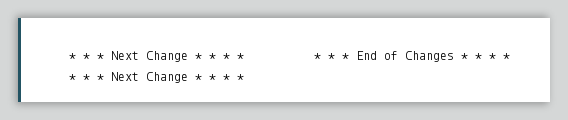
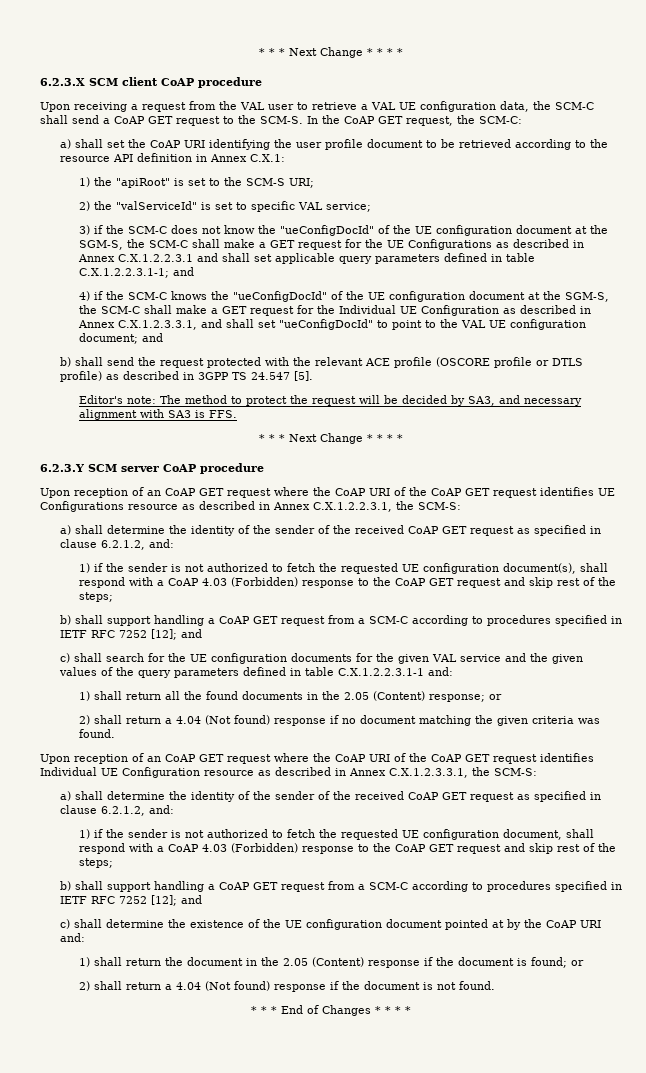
[68,51,244,62] [68,72,244,83] * * * Next Change * * * * // * * * Next Change * * * * -> [259,47,403,58] [40,77,262,88] [40,101,594,112] [40,115,522,126] [59,139,608,150] [59,153,285,162] [79,177,315,188] [79,201,372,212] [79,225,609,236] [79,239,585,250] [78,253,536,264] [79,267,195,278] [79,291,610,302] [79,305,592,316] [78,319,587,330] [79,333,164,344] [59,357,583,368] [59,371,313,382] [79,395,583,406] [79,409,238,420] [259,433,403,444] [40,463,264,474] [40,487,615,498] [40,501,461,512] [59,525,601,536] [59,539,174,550] [79,563,609,574] [79,577,617,588] [79,592,114,602] [59,615,622,626] [59,629,202,640] [59,653,583,664] [58,667,453,678] [79,691,503,702] [79,715,601,726] [79,729,116,738] [40,753,594,764] [40,767,537,778] [59,791,601,802] [59,805,174,816] [79,829,595,840] [79,843,617,854] [79,858,114,868] [59,881,622,892] [59,895,202,906] [59,919,601,930] [59,933,85,942] [79,957,585,968] [79,981,496,992] * * * Next Change * * * * // 6.2.3.X SCM client CoAP procedure // Upon receiving a request from the VAL user to retrieve a VAL UE configuration data, the SCM-C shall send a CoAP GET request to the SCM-S. In the CoAP GET request, the SCM-C: // a) shall set the CoAP URI identifying the user profile document to be retrieved according to the resource API definition in Annex C.X.1: // 1) the "apiRoot" is set to the SCM-S URI; // 2) the "valServiceId" is set to specific VAL service; // 3) if the SCM-C does not know the "ueConfigDocId" of the UE configuration document at the SGM-S, the SCM-C shall make a GET request for the UE Configurations as described in Annex C.X.1.2.2.3.1 and shall set applicable query parameters defined in table C.X.1.2.2.3.1-1; and // 4) if the SCM-C knows the "ueConfigDocId" of the UE configuration document at the SGM-S, the SCM-C shall make a GET request for the Individual UE Configuration as described in Annex C.X.1.2.3.3.1, and shall set "ueConfigDocId" to point to the VAL UE configuration document; and // b) shall send the request protected with the relevant ACE profile (OSCORE profile or DTLS profile) as described in 3GPP TS 24.547 [5]. // Editor's note: The method to protect the request will be decided by SA3, and necessary alignment with SA3 is FFS. // * * * Next Change * * * * // 6.2.3.Y SCM server CoAP procedure // Upon reception of an CoAP GET request where the CoAP URI of the CoAP GET request identifies UE Configurations resource as described in Annex C.X.1.2.2.3.1, the SCM-S: // a) shall determine the identity of the sender of the received CoAP GET request as specified in clause 6.2.1.2, and: // 1) if the sender is not authorized to fetch the requested UE configuration document(s), shall respond with a CoAP 4.03 (Forbidden) response to the CoAP GET request and skip rest of the steps; // b) shall support handling a CoAP GET request from a SCM-C according to procedures specified in IETF RFC 7252 [12]; and // c) shall search for the UE configuration documents for the given VAL service and the given values of the query parameters defined in table C.X.1.2.2.3.1-1 and: // 1) shall return all the found documents in the 2.05 (Content) response; or // 2) shall return a 4.04 (Not found) response if no document matching the given criteria was found. // Upon reception of an CoAP GET request where the CoAP URI of the CoAP GET request identifies Individual UE Configuration resource as described in Annex C.X.1.2.3.3.1, the SCM-S: // a) shall determine the identity of the sender of the received CoAP GET request as specified in clause 6.2.1.2, and: // 1) if the sender is not authorized to fetch the requested UE configuration document, shall respond with a CoAP 4.03 (Forbidden) response to the CoAP GET request and skip rest of the steps; // b) shall support handling a CoAP GET request from a SCM-C according to procedures specified in IETF RFC 7252 [12]; and // c) shall determine the existence of the UE configuration document pointed at by the CoAP URI and: // 1) shall return the document in the 2.05 (Content) response if the document is found; or // 2) shall return a 4.04 (Not found) response if the document is not found.

